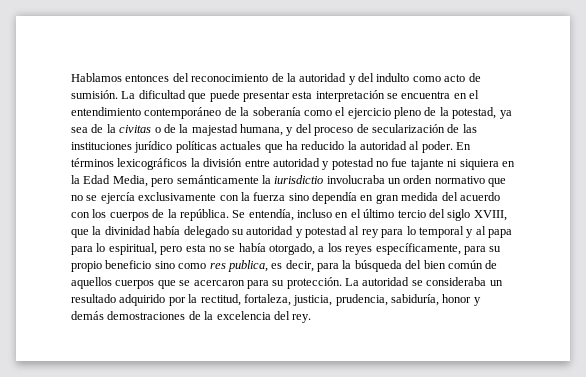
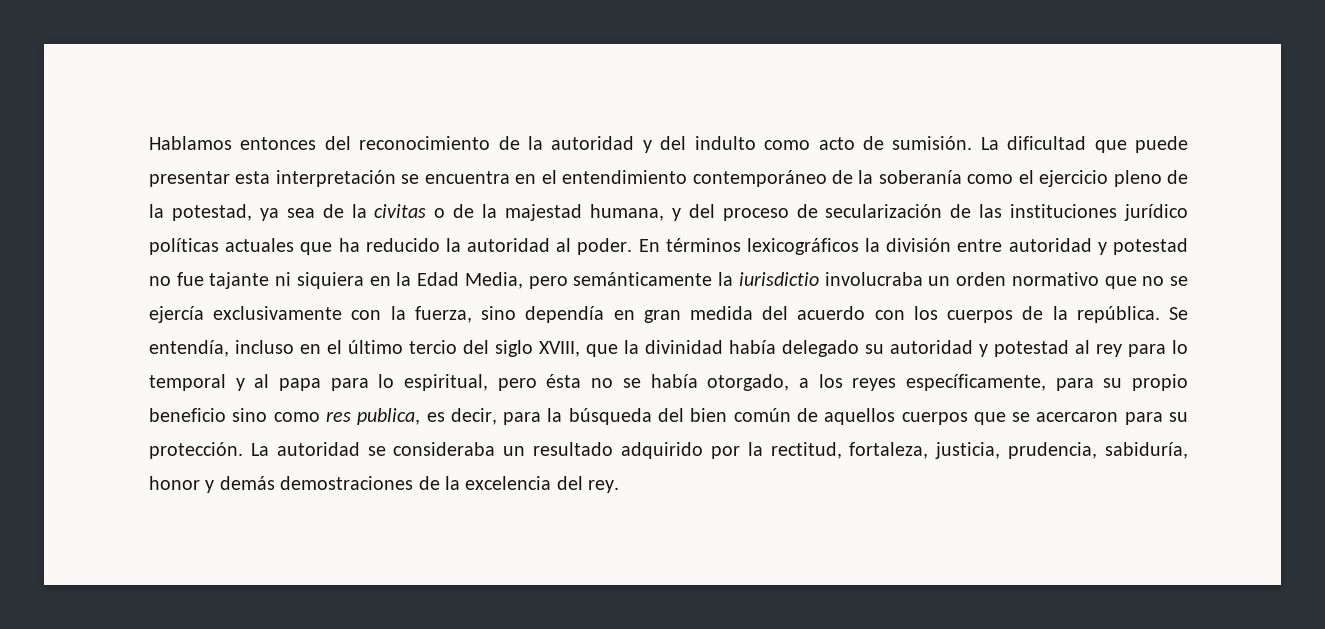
[253,192,286,201] fuerza -> [414,306,472,323] fuerza,
[185,244,206,252] esta -> [546,374,582,388] ésta

